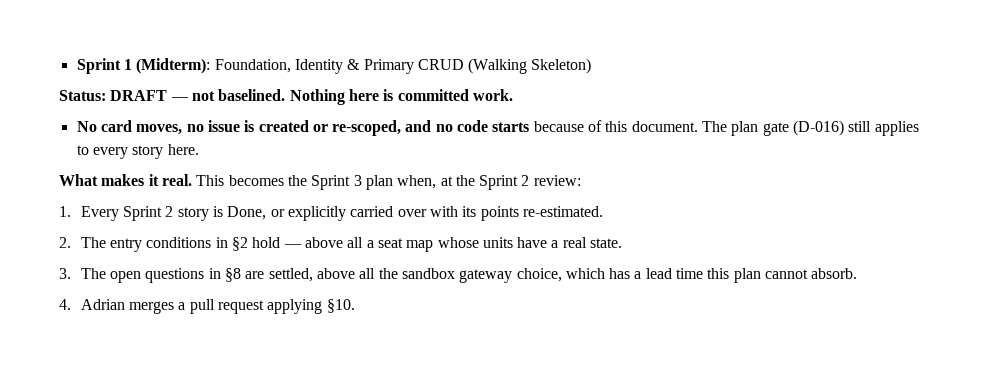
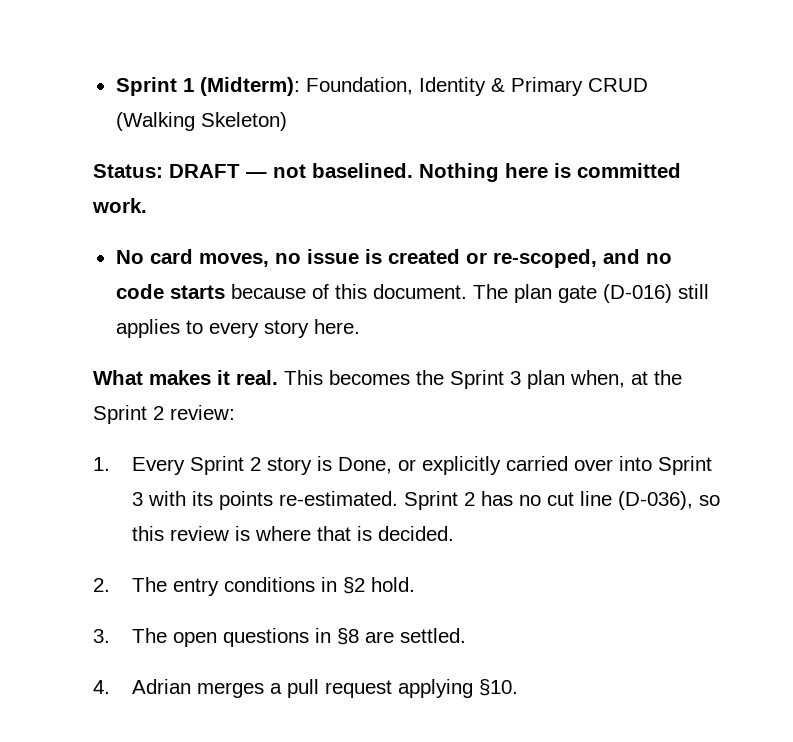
(427, 213) none -> [619,456,713,475] [132,492,144,506] into Sprint 3
(603, 211) none -> [404,491,721,510] [132,526,455,541] Sprint 2 has no cut line (D-036), so this review is where that is decided.
[252,237,623,252] hold — above all a seat map whose units have a real state. -> [371,577,416,592] hold.
[268,268,858,283] settled, above all the sandbox gateway choice, which has a lead time this plan cannot absorb. -> [400,628,467,643] settled.

